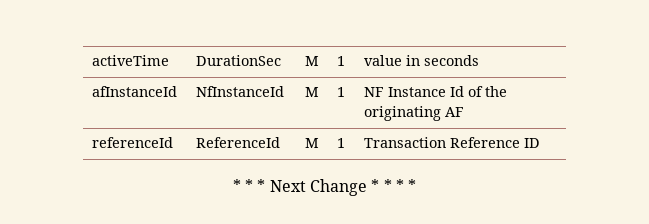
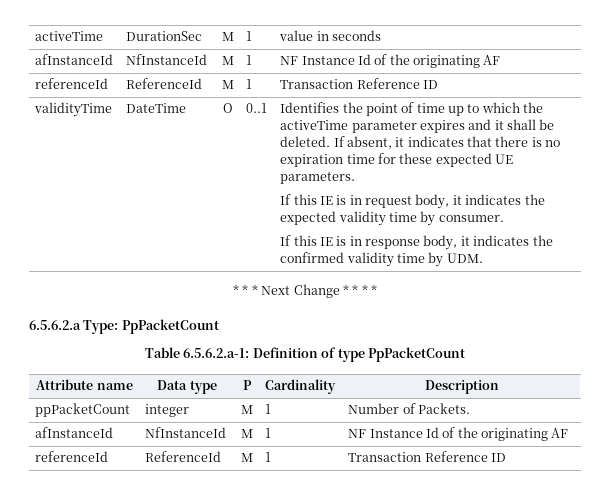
(541, 143) none -> [34,102,113,117] [126,103,187,113] [222,103,233,113] [246,103,268,113] [280,102,544,116] [280,119,555,133] [280,136,561,149] [280,153,514,167] [280,172,356,184] [280,194,545,209] [280,211,504,226] [280,235,553,250] [280,252,483,267] // validityTime | DateTime | O | 0..1 | Identifies the point of time up to which the activeTime parameter expires and it shall be deleted. If absent, it indicates that there is no expiration time for these expected UE parameters. // If this IE is in request body, it indicates the expected validity time by consumer. // If this IE is in response body, it indicates the confirmed validity time by UDM.
(417, 185) none -> [29,319,219,334] [145,347,465,362] [36,379,133,390] [157,380,217,394] [243,380,252,390] [265,379,337,394] [424,380,499,394] [35,403,131,417] [145,404,190,417] [241,405,253,414] [265,404,272,414] [348,403,470,414] [35,427,114,438] [145,427,227,438] [241,429,253,438] [265,428,272,438] [348,427,569,441] [35,451,109,462] [145,451,222,462] [241,453,253,462] [265,452,272,462] [348,451,506,462] // 6.5.6.2.a Type: PpPacketCount // Table 6.5.6.2.a-1: Definition of type PpPacketCount // Attribute name | Data type | P | Cardinality | Description // ppPacketCount | integer | M | 1 | Number of Packets. // afInstanceId | NfInstanceId | M | 1 | NF Instance Id of the originating AF // referenceId | ReferenceId | M | 1 | Transaction Reference ID

